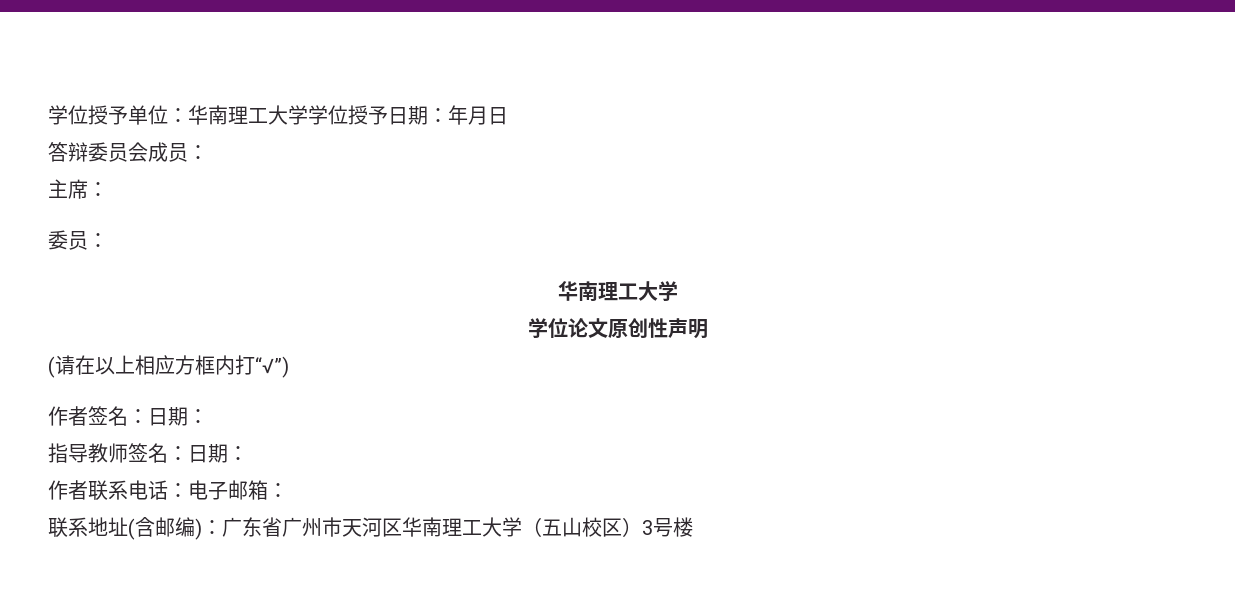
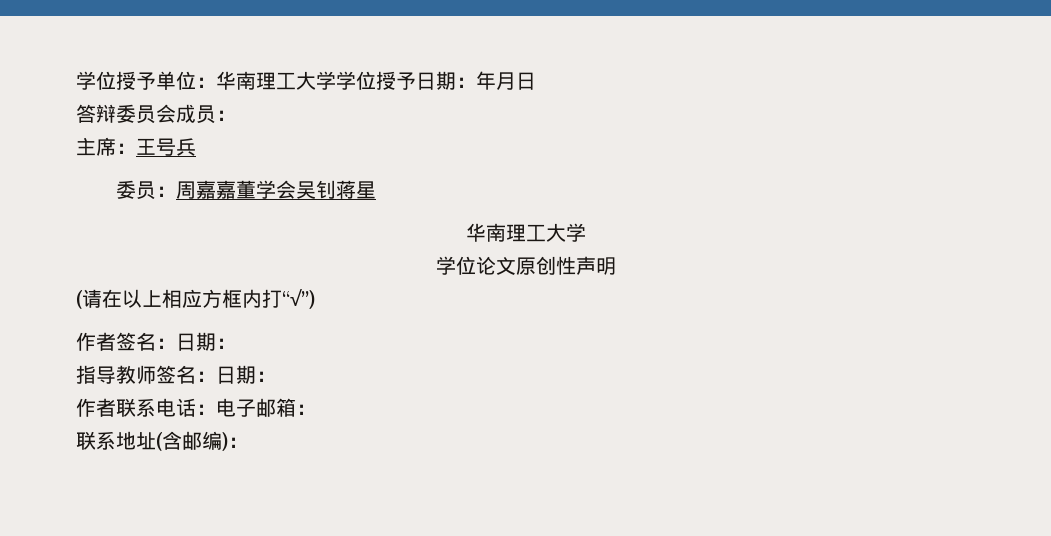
(108, 189) none -> [136,138,196,156] 王号兵
(108, 240) none -> [176,180,377,199] 周嘉嘉董学会吴钊蒋星
[222,517,693,537] 广东省广州市天河区华南理工大学（五山校区）3号楼 -> (248, 442) none

